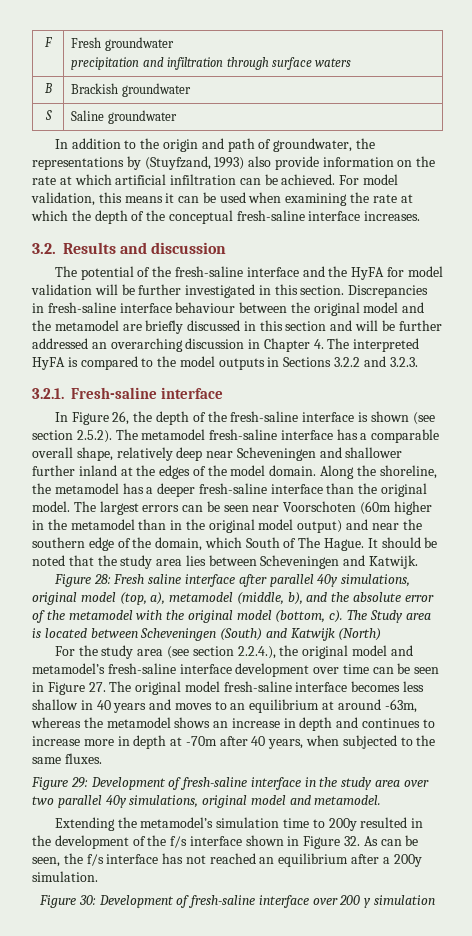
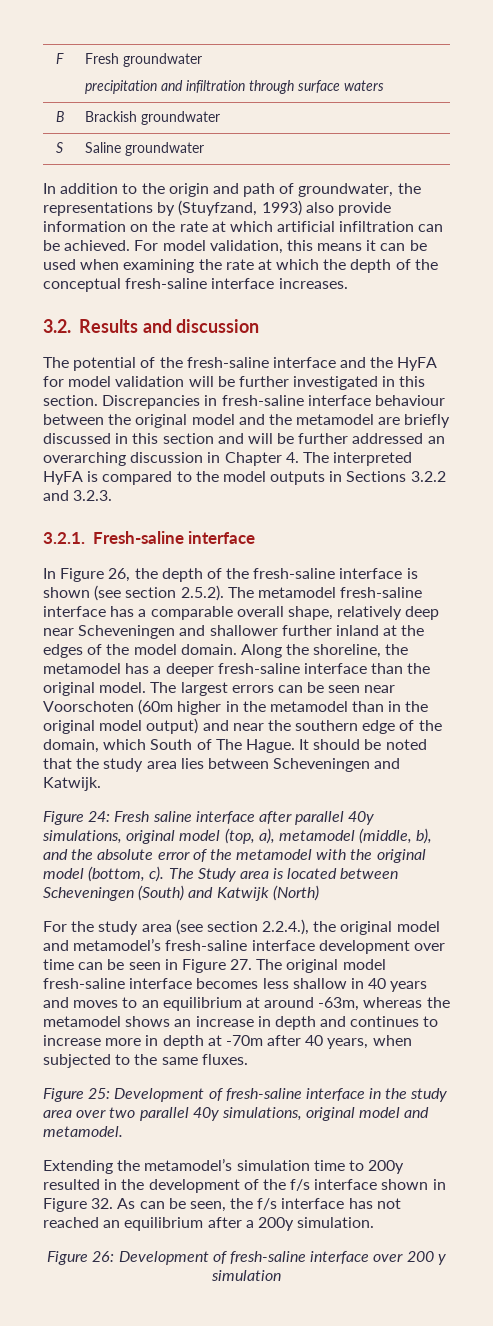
[93,574,111,584] 28: -> [88,811,111,822] 24:
[70,777,88,788] 29: -> [88,1088,111,1099] 25:
[78,895,96,905] 30: -> [92,1251,115,1262] 26:

